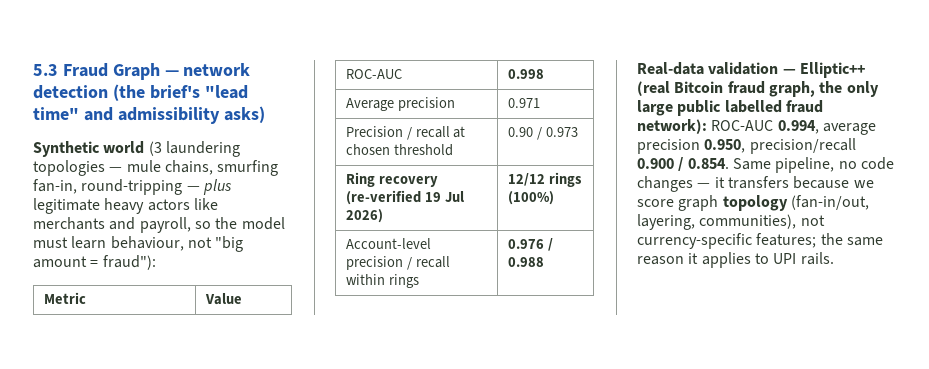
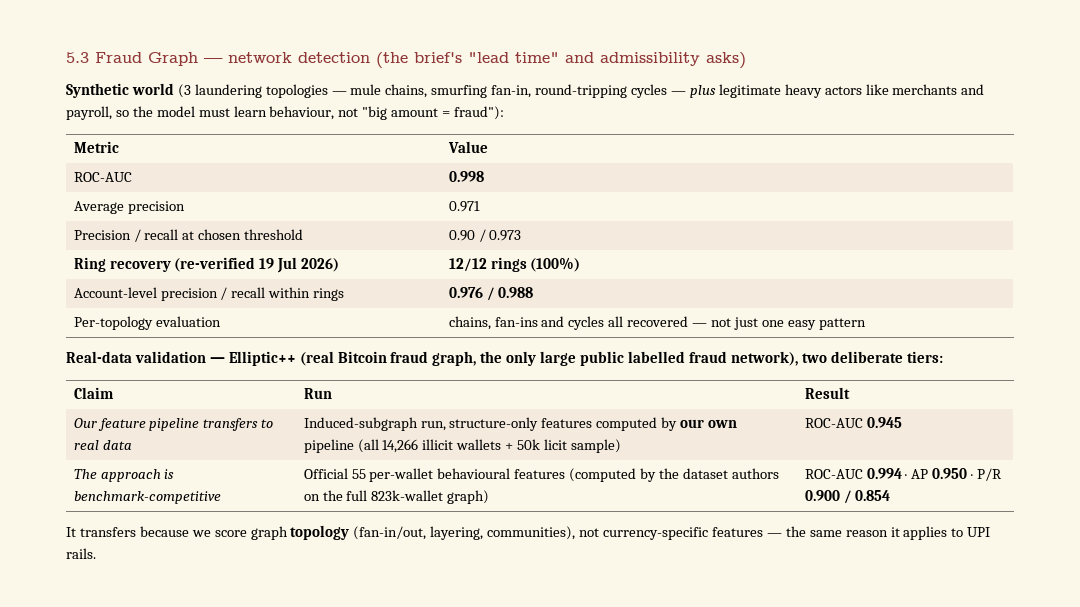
(183, 187) none -> [631,84,668,98] cycles
(544, 262) none -> [73,316,221,330] [448,316,866,330] // Per-topology evaluation | chains, fan-ins and cycles all recovered — not just one easy pattern
[637,119,876,135] [637,138,856,154] [637,157,894,173] [637,176,725,192] network): ROC-AUC 0.994, average precision 0.950, precision/recall 0.900 / 0.854. Same pipeline, no code changes — it -> [730,351,943,366] [73,387,114,399] [303,388,332,399] [804,387,850,399] [73,418,274,431] [73,440,132,450] [303,417,738,431] [303,439,621,453] [804,417,902,428] [73,469,175,482] [73,491,221,504] [303,468,779,482] [303,490,490,504] [804,468,1003,481] [804,490,891,504] [66,527,76,537] network), two deliberate tiers: // Claim | Run | Result // Our feature pipeline transfers to real data | Induced-subgraph run, structure-only features computed by our own pipeline (all 14,266 illicit wallets + 50k licit sample) | ROC-AUC 0.945 // The approach is benchmark-competitive | Official 55 per-wallet behavioural features (computed by the dataset authors on the full 823k-wallet graph) | ROC-AUC 0.994 · AP 0.950 · P/R 0.900 / 0.854 // It
[756,233,817,248] features; -> [711,527,782,537] features —

